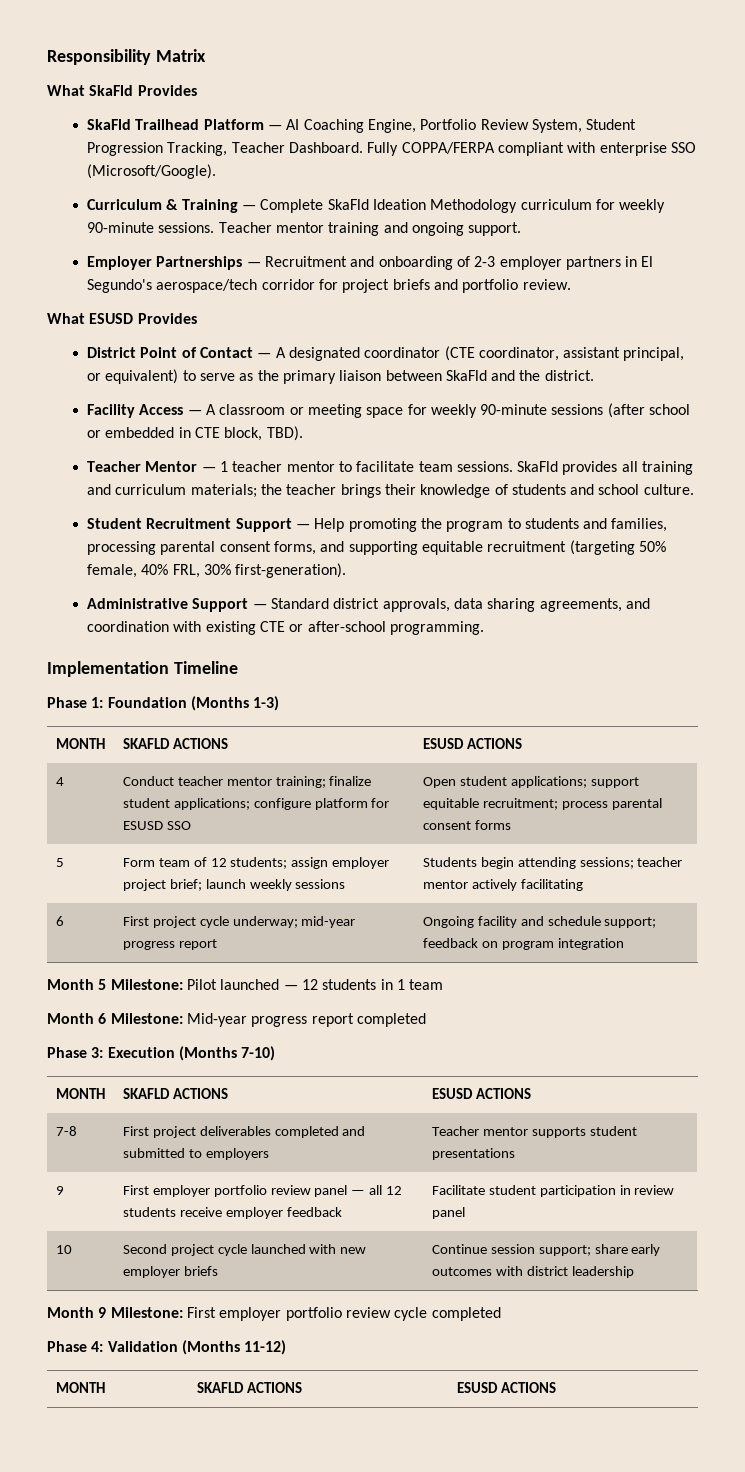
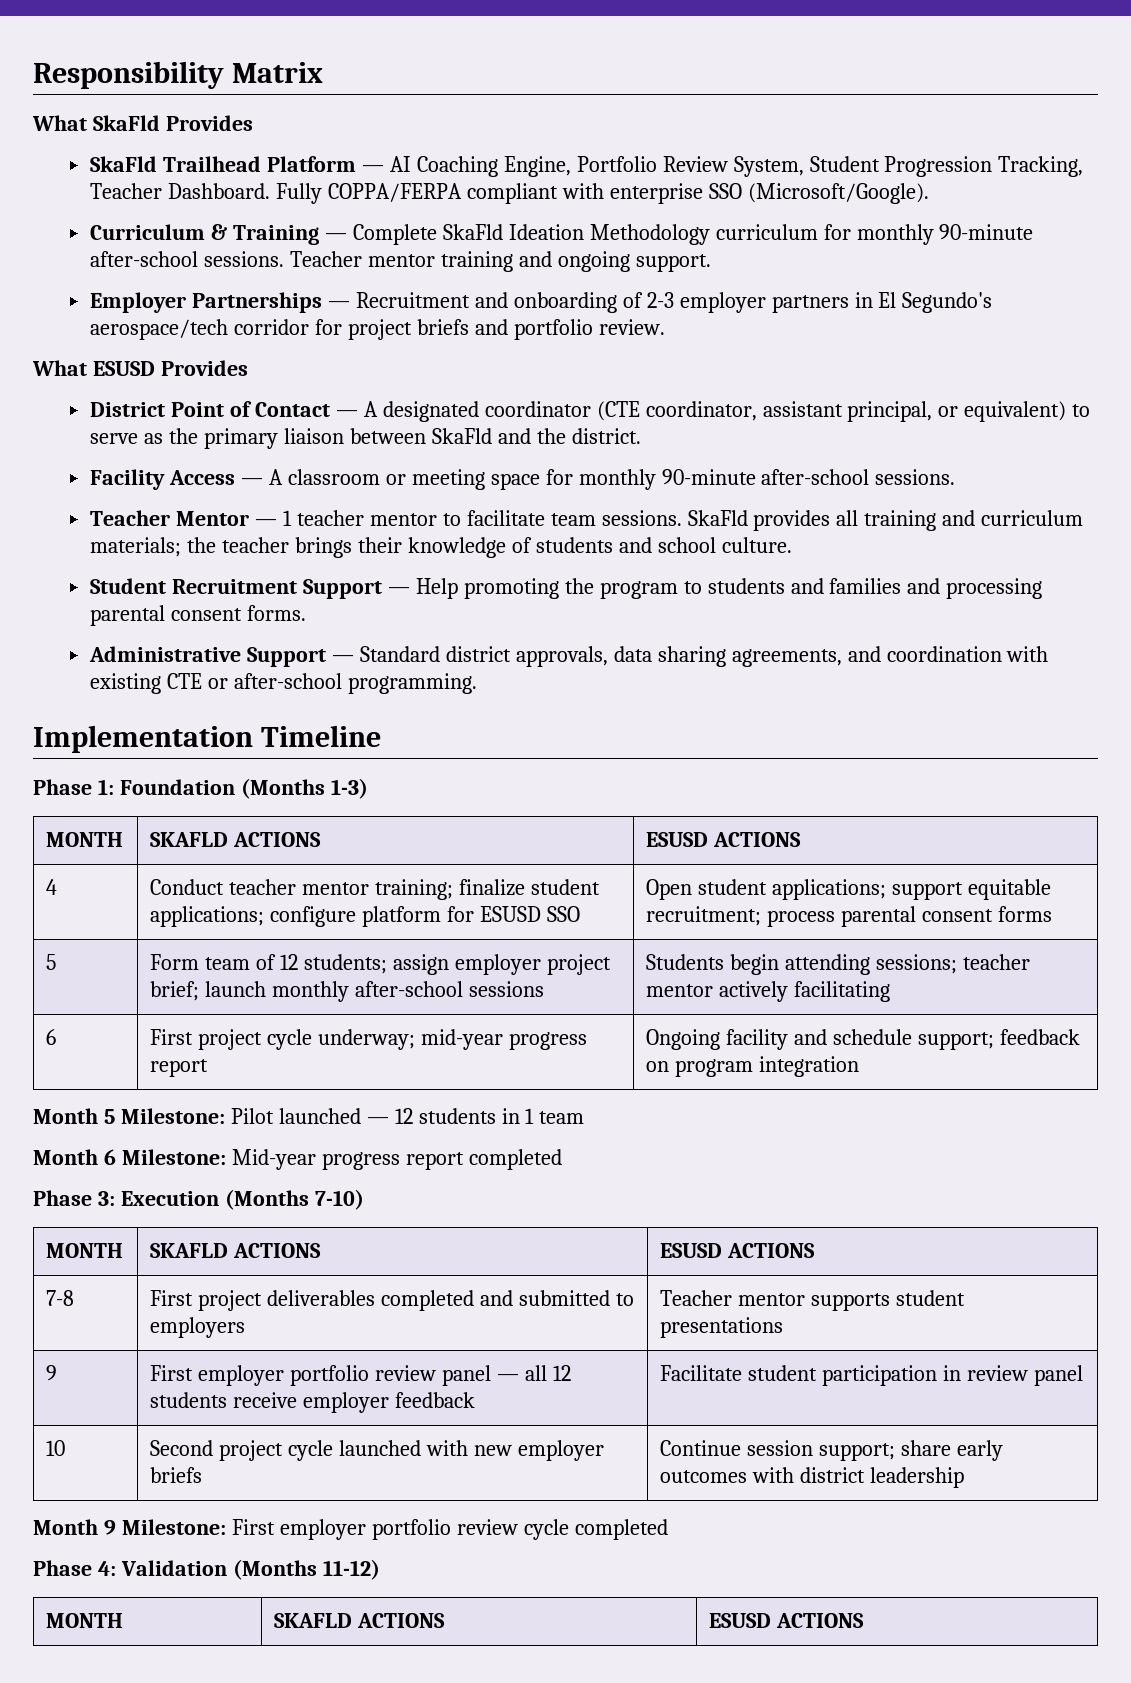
[619,199,666,213] [86,222,154,233] weekly 90-minute -> [856,224,1034,245] [90,251,199,267] monthly 90-minute after-school
[430,403,691,418] [86,426,303,441] weekly 90-minute sessions (after school or embedded in CTE block, TBD). -> [578,469,956,490] monthly 90-minute after-school sessions.
[611,518,668,532] families, -> [829,578,941,594] families and
[273,540,666,555] [86,563,347,578] forms, and supporting equitable recruitment (targeting 50% female, 40% FRL, 30% first-generation). -> [246,605,306,621] forms.
[249,879,292,891] weekly -> [272,981,464,1002] monthly after-school

